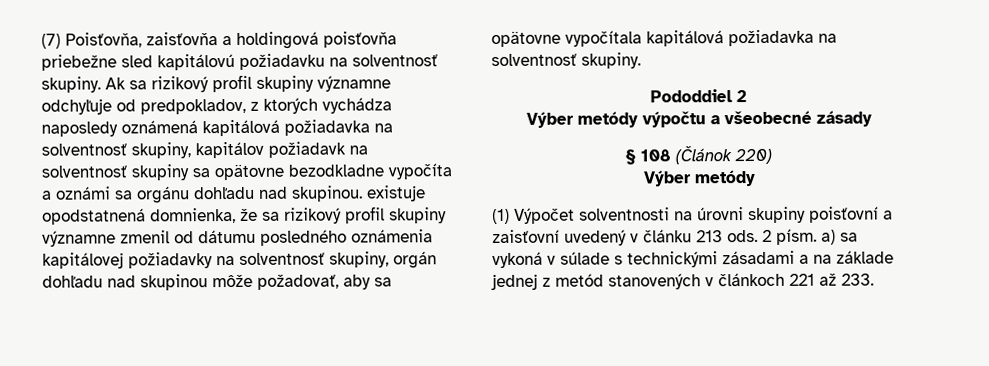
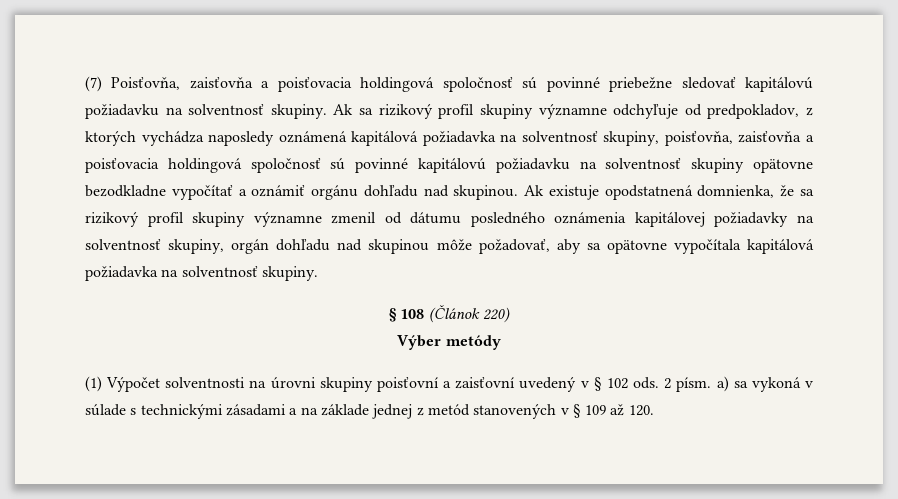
[236,31,397,49] [41,54,153,71] holdingová poisťovňa priebežne sled -> [277,77,736,92] poisťovacia holdingová spoločnosť sú povinné priebežne sledovať
[195,141,346,159] kapitálov požiadavk -> [664,131,814,146] [85,158,570,173] poisťovňa, zaisťovňa a poisťovacia holdingová spoločnosť sú povinné kapitálovú požiadavku
[192,168,210,178] sa -> (745, 165) none
[388,163,452,180] [42,186,133,200] vypočíta a oznámi sa -> [171,185,306,200] vypočítať a oznámiť
(363, 193) none -> [524,185,545,196] Ak
[650,89,747,103] [525,110,872,128] // Pododdiel 2 // Výber metódy výpočtu a všeobecné zásady -> (318, 273) none
[643,229,723,243] článku 213 -> [593,377,628,391] § 102
[718,272,874,287] článkoch 221 až 233. -> [572,404,654,418] § 109 až 120.

